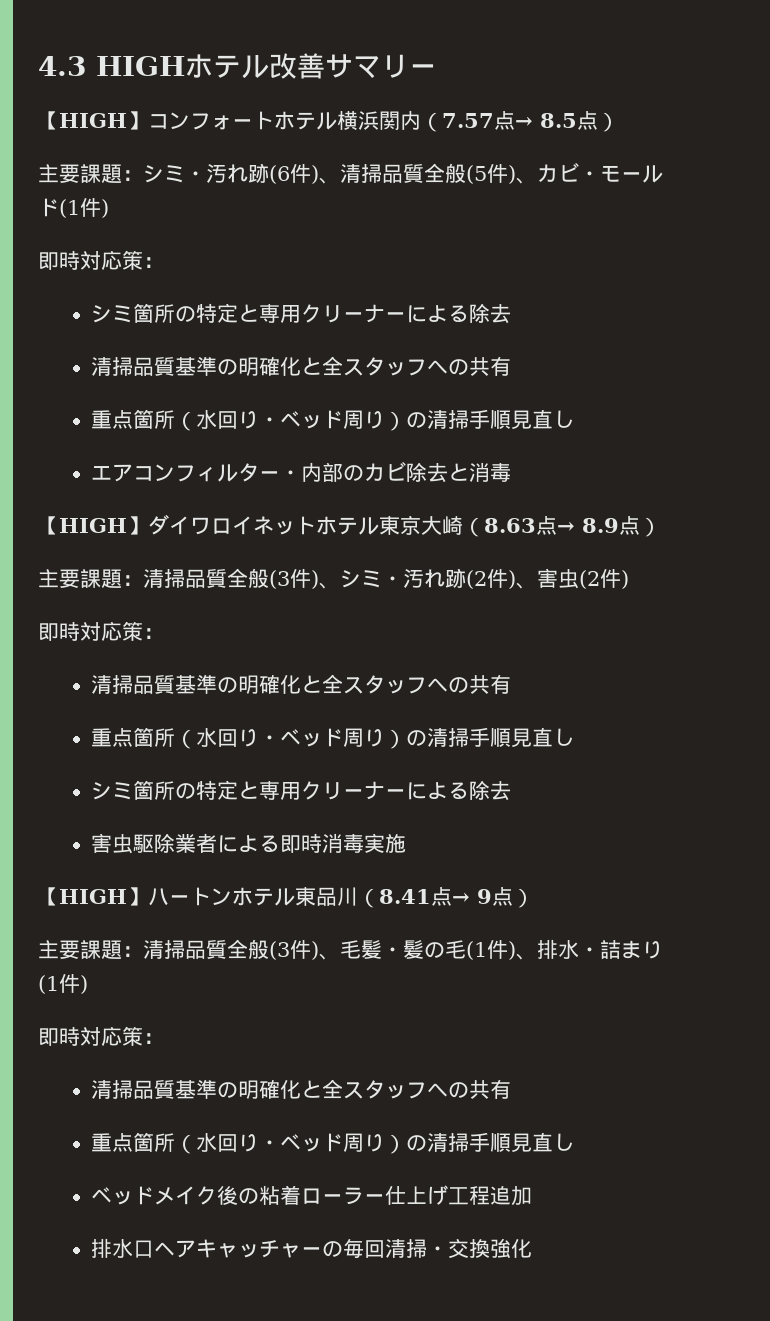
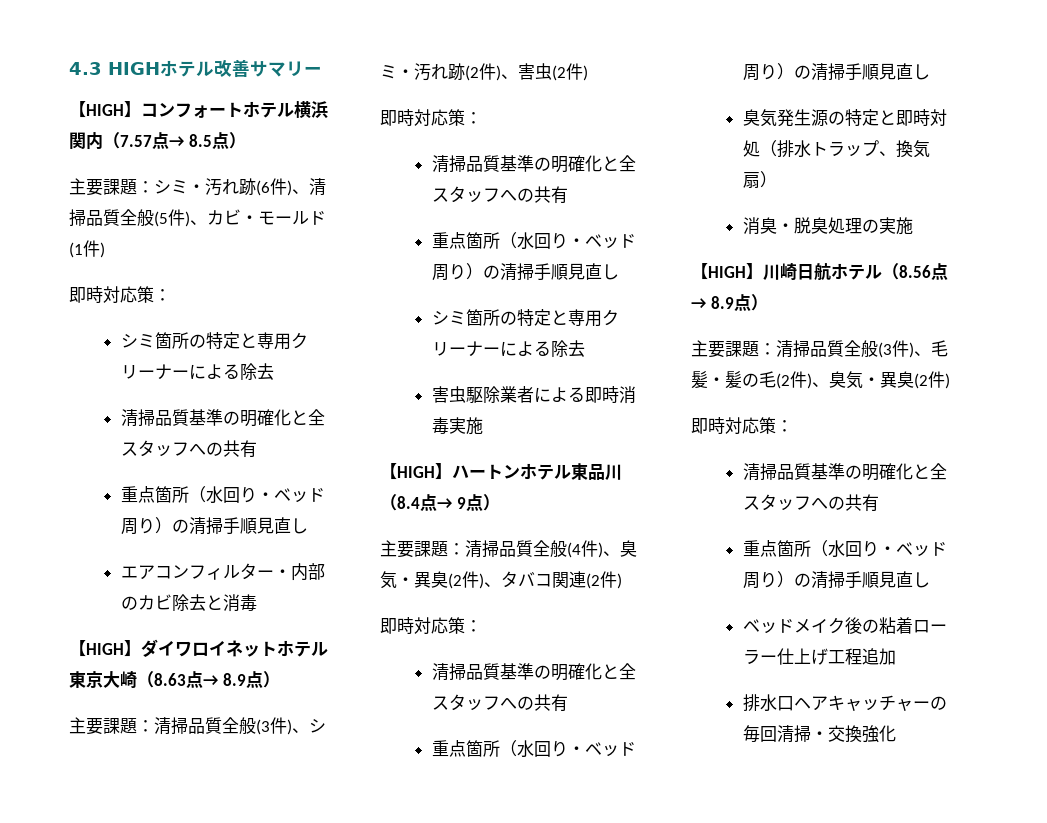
[379,889,431,904] 8.41 -> [397,496,420,509] 8.4
(534, 898) none -> [380,540,637,558] [380,571,622,589] [380,617,482,634] [431,663,636,681] [431,694,568,712] [431,740,636,757] [742,63,930,81] [742,109,947,127] [742,140,930,158] [742,171,777,188] [742,217,913,235] [691,263,948,280] [691,294,768,311] // 主要課題：清掃品質全般(4件)、臭気・異臭(2件)、タバコ関連(2件) // 即時対応策： // 清掃品質基準の明確化と全スタッフへの共有 // 重点箇所（水回り・ベッド周り）の清掃手順見直し // 臭気発生源の特定と即時対処（排水トラップ、換気扇） // 消臭・脱臭処理の実施 // 【HIGH】川崎日航ホテル（8.56点→ 8.9点）
[466,939,663,960] [38,975,59,994] (1件)、排水・詰まり(1 -> [776,371,928,389] (2件)、臭気・異臭(2

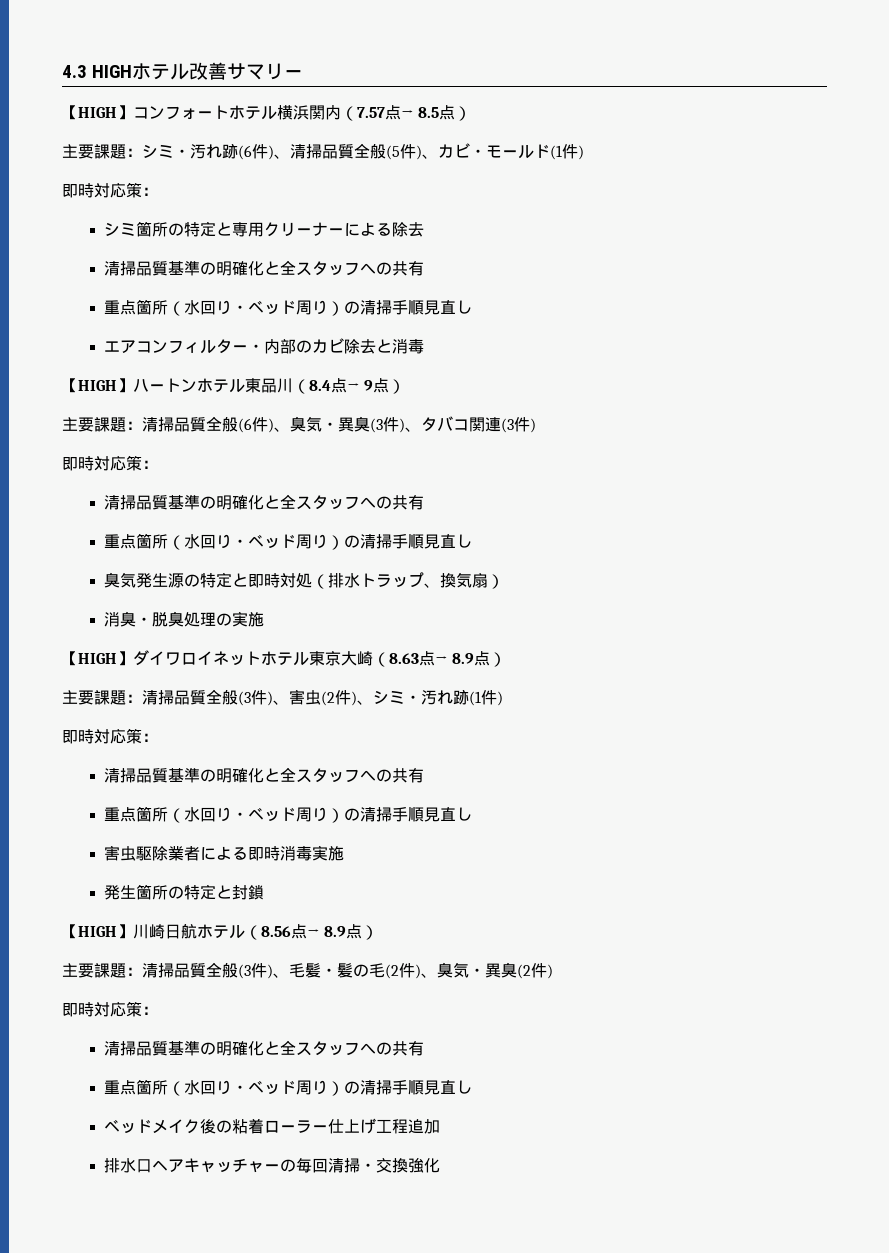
[69,639,328,657] [69,671,280,688] [69,717,326,735] [380,63,588,81] [380,109,482,126] [431,155,636,173] [431,186,568,204] [431,232,636,249] [431,263,619,281] [431,309,619,327] [431,340,585,357] [431,386,636,404] [431,417,483,435] // 【HIGH】ダイワロイネットホテル東京大崎（8.63点→ 8.9点） // 主要課題：清掃品質全般(3件)、シミ・汚れ跡(2件)、害虫(2件) // 即時対応策： // 清掃品質基準の明確化と全スタッフへの共有 // 重点箇所（水回り・ベッド周り）の清掃手順見直し // シミ箇所の特定と専用クリーナーによる除去 // 害虫駆除業者による即時消毒実施 -> (425, 346) none
[567,540,637,558] [380,571,462,589] (4件)、臭気・異臭(2 -> [238,416,383,433] (6件)、臭気・異臭(3
[586,573,600,589] (2 -> [501,418,514,433] (3
(913, 226) none -> [62,650,507,667] [62,689,503,706] [62,728,158,744] [104,767,425,783] [104,806,473,823] [104,845,345,861] [104,884,265,900] // 【HIGH】ダイワロイネットホテル東京大崎（8.63点→ 8.9点） // 主要課題：清掃品質全般(3件)、害虫(2件)、シミ・汚れ跡(1件) // 即時対応策： // 清掃品質基準の明確化と全スタッフへの共有 // 重点箇所（水回り・ベッド周り）の清掃手順見直し // 害虫駆除業者による即時消毒実施 // 発生箇所の特定と封鎖

